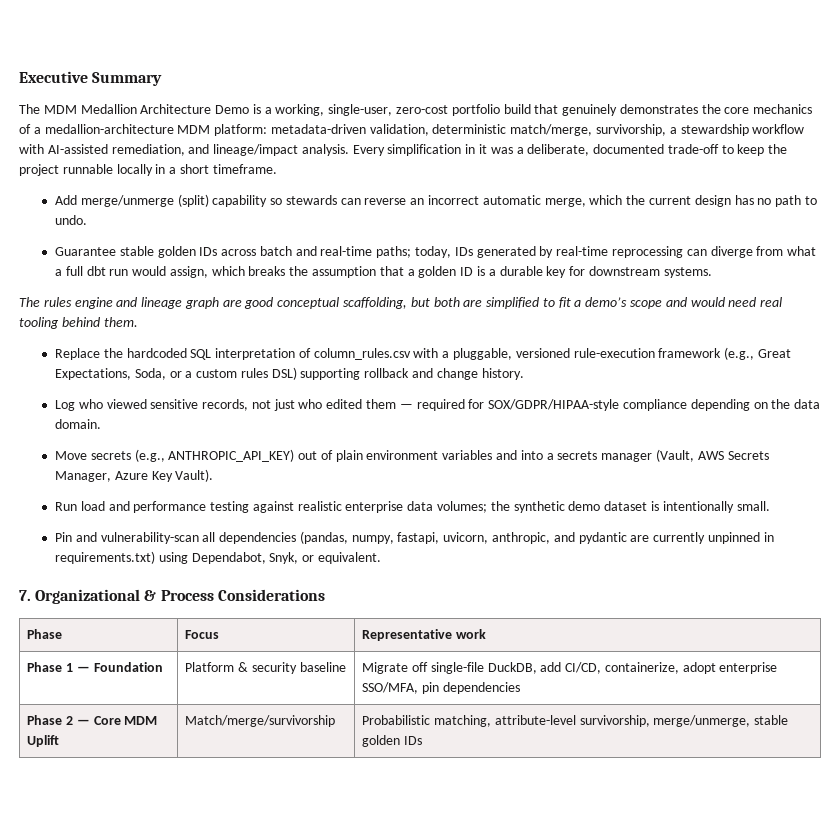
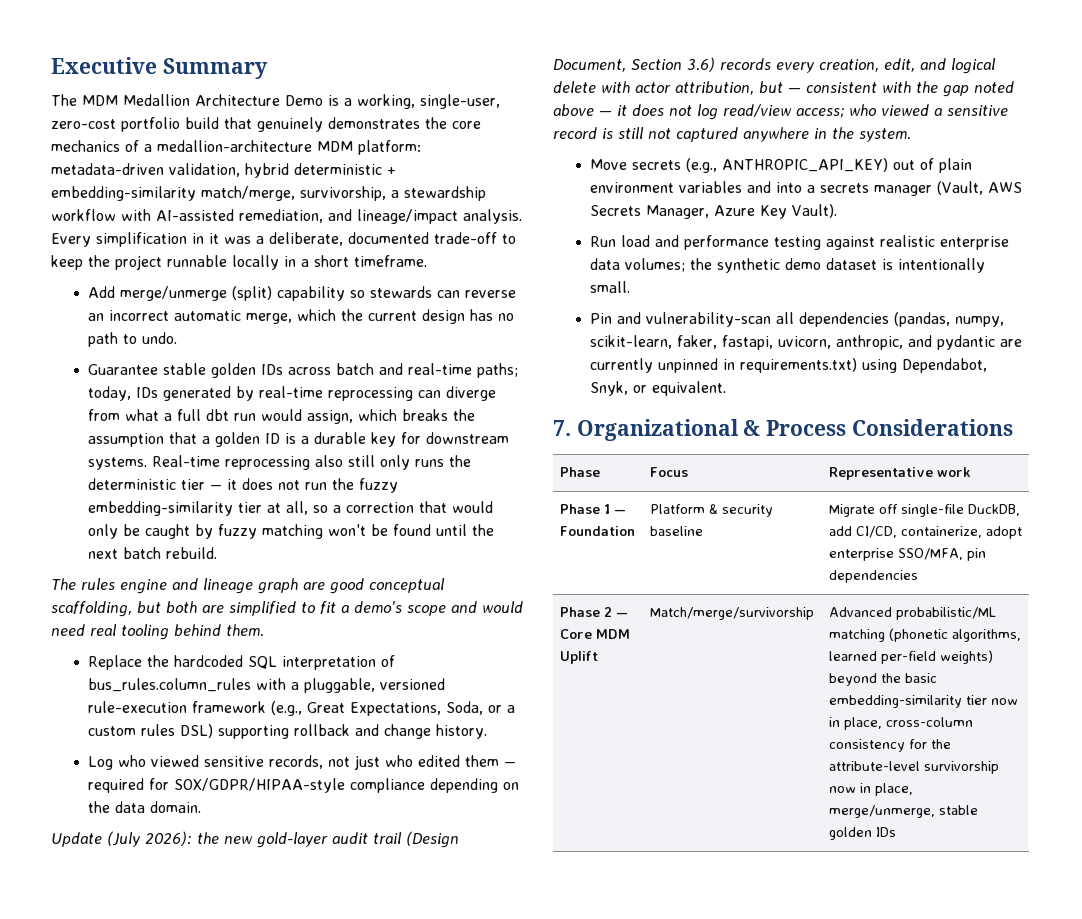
[432,124,507,134] deterministic -> [245,163,396,178] [51,186,196,201] hybrid deterministic + embedding-similarity
(712, 272) none -> [151,455,471,470] [87,478,398,493] [87,501,493,516] [87,524,494,539] [87,547,217,559] Real-time reprocessing also still only runs the deterministic tier — it does not run the fuzzy embedding-similarity tier at all, so a correction that would only be caught by fuzzy matching won't be found until the next batch rebuild.
[313,348,411,360] column_rules.csv -> [87,678,251,692] bus_rules.column_rules
(102, 424) none -> [51,831,459,848] [553,57,996,74] [553,81,1014,97] [553,104,1008,120] [553,127,911,142] // Update (July 2026): the new gold-layer audit trail (Design Document, Section 3.6) records every creation, edit, and logical delete with actor attribution, but — consistent with the gap noted above — it does not log read/view access; who viewed a sensitive record is still not captured anywhere in the system.
(394, 539) none -> [589,335,717,349] scikit-learn, faker,
[362,715,650,727] Probabilistic matching, attribute-level survivorship, -> [828,607,996,620] [828,628,1021,642] [828,650,993,664] [828,673,937,686] [828,695,1018,708] [828,717,973,730] [828,739,951,752] [828,761,999,774] [828,783,913,796] Advanced probabilistic/ML matching (phonetic algorithms, learned per-field weights) beyond the basic embedding-similarity tier now in place, cross-column consistency for the attribute-level survivorship now in place,

